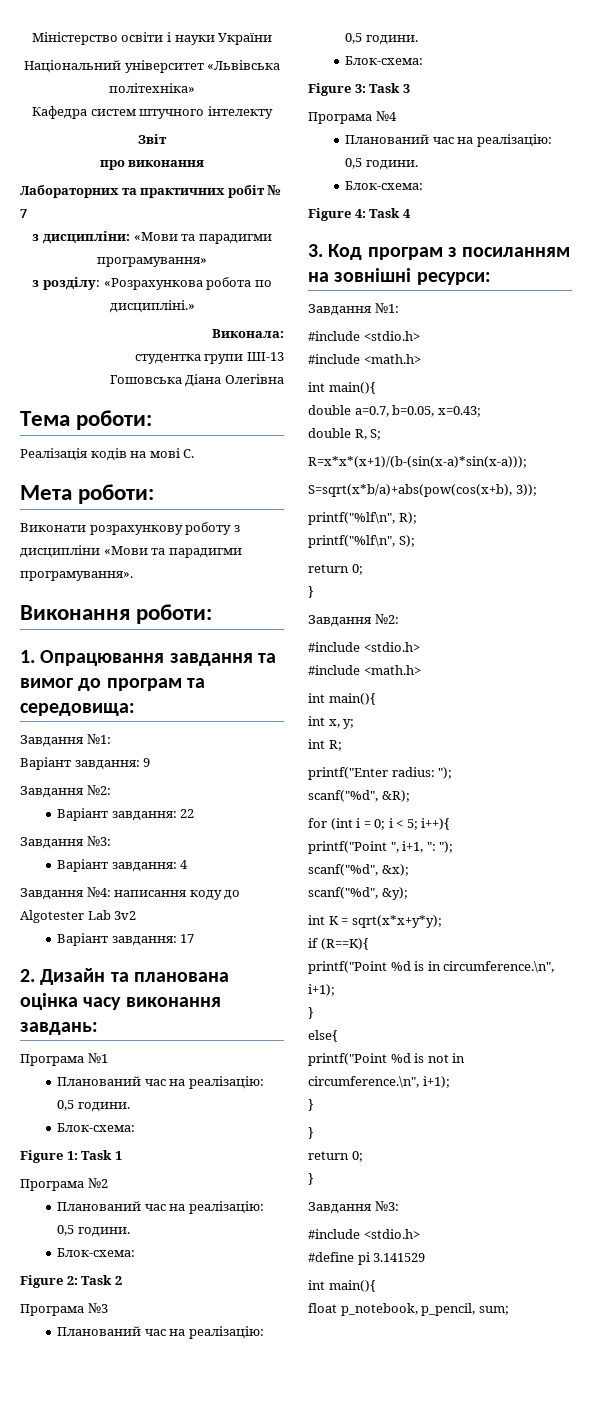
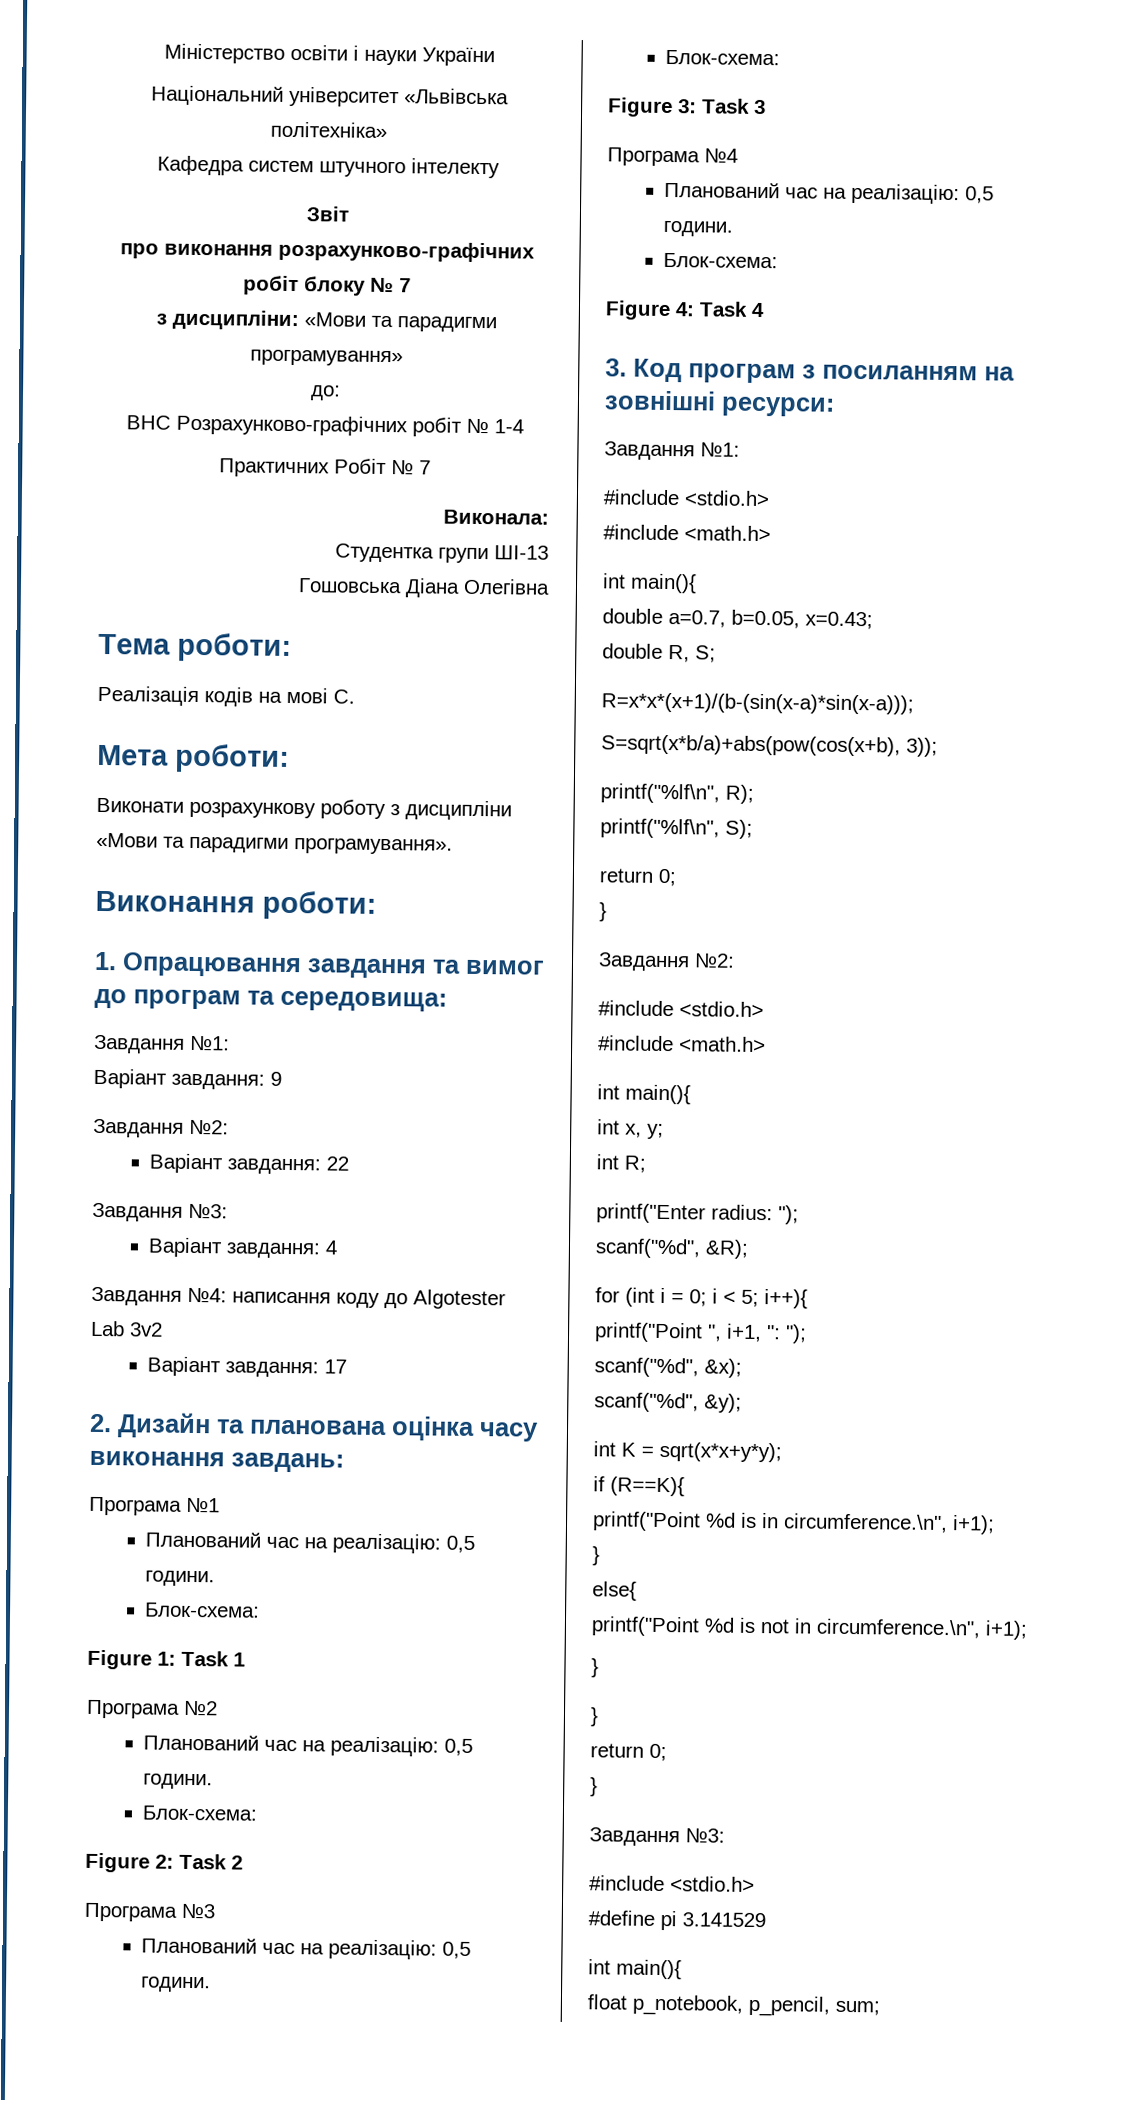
[20,185,265,198] // Лабораторних та практичних робіт -> [278,240,535,263] [243,275,366,296] розрахунково-графічних робіт блоку
[32,277,272,290] [109,300,195,313] з розділу: «Розрахункова робота по дисципліні.» -> [310,385,341,401] [126,414,524,437] [219,458,431,478] до: // ВНС Розрахунково-графічних робіт № 1-4 // Практичних Робіт № 7
[134,354,201,364] студентка -> [335,543,434,563] Студентка

